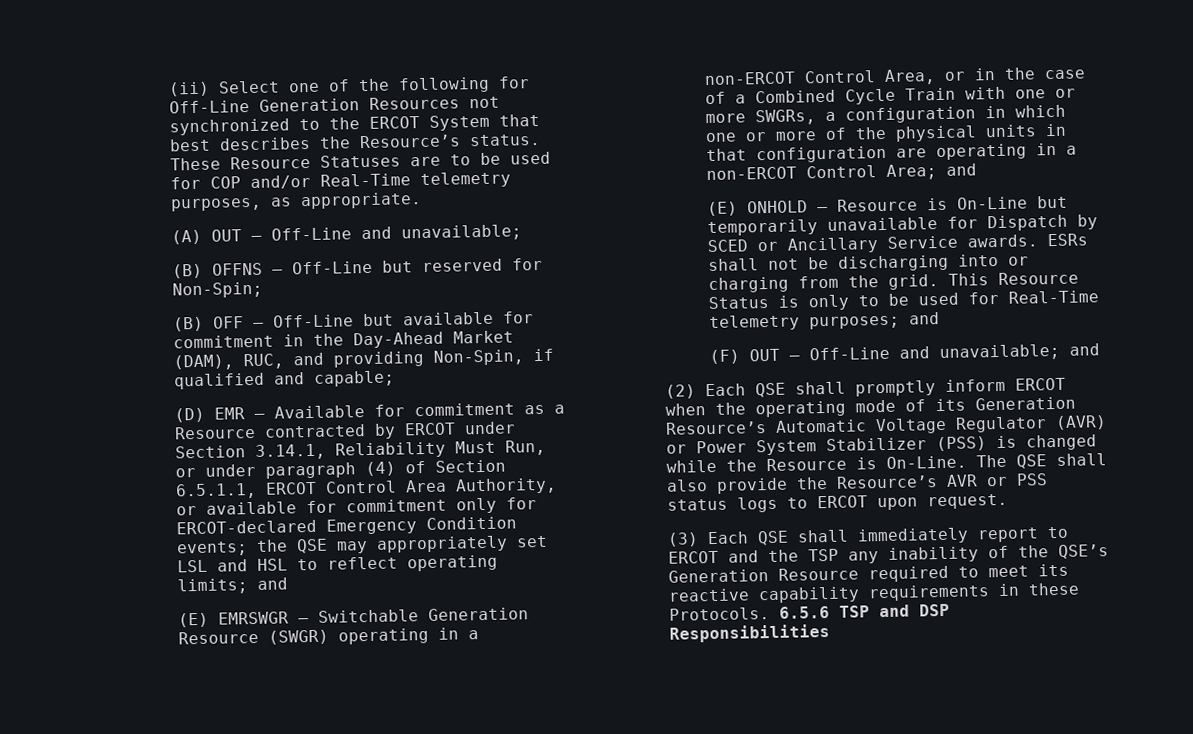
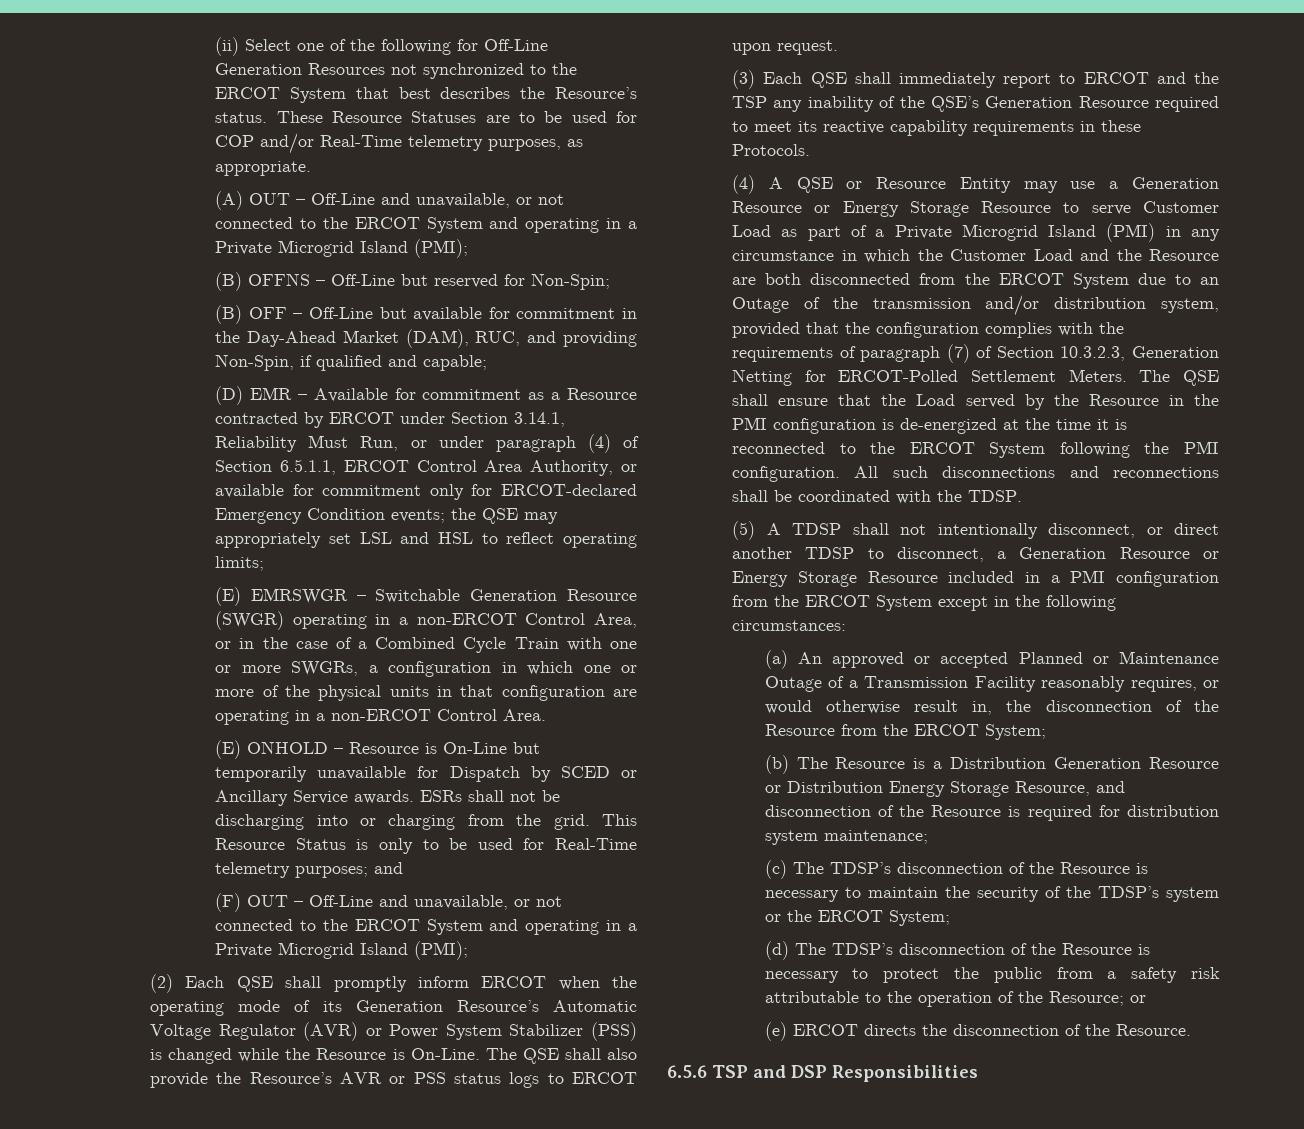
[401,224,523,242] unavailable; -> [416,193,565,208] [215,217,637,233] [215,239,469,258] unavailable, or not connected to the ERCOT System and operating in a Private Microgrid Island (PMI);
[257,577,289,590] and -> (265, 563) none
[886,163,978,180] Area; and -> [503,709,547,721] Area.
[939,343,1101,362] unavailable; and -> [414,895,563,910] [215,919,637,935] [215,941,469,960] unavailable, or not connected to the ERCOT System and operating in a Private Microgrid Island (PMI);
(770, 614) none -> [732,175,1219,194] [732,201,1219,217] [732,223,1220,242] [732,249,1219,263] [732,273,1219,289] [732,295,1219,316] [732,322,1125,338] [732,344,1219,363] [732,369,1219,386] [732,394,1219,410] [732,417,1128,434] [732,441,1219,458] [732,466,1219,482] [732,490,1023,504] [732,521,1219,540] [732,547,1219,562] [732,570,1219,587] [732,595,1117,611] [732,620,847,631] [764,650,1219,669] [764,676,1219,692] [764,700,1219,715] [764,724,1046,740] [764,755,1219,774] [764,781,1125,797] [764,805,1219,821] [764,830,928,845] [764,860,1148,879] [764,886,1220,902] [764,910,950,926] [764,941,1150,960] [764,967,1221,983] [764,991,1146,1007] [764,1022,1191,1041] // (4) A QSE or Resource Entity may use a Generation Resource or Energy Storage Resource to serve Customer Load as part of a Private Microgrid Island (PMI) in any circumstance in which the Customer Load and the Resource are both disconnected from the ERCOT System due to an Outage of the transmission and/or distribution system, provided that the configuration complies with the requirements of paragraph (7) of Section 10.3.2.3, Generation Netting for ERCOT-Polled Settlement Meters. The QSE shall ensure that the Load served by the Resource in the PMI configuration is de-energized at the time it is reconnected to the ERCOT System following the PMI configuration. All such disconnections and reconnections shall be coordinated with the TDSP. // (5) A TDSP shall not intentionally disconnect, or direct another TDSP to disconnect, a Generation Resource or Energy Storage Resource included in a PMI configuration from the ERCOT System except in the following circumstances: // (a) An approved or accepted Planned or Maintenance Outage of a Transmission Facility reasonably requires, or would otherwise result in, the disconnection of the Resource from the ERCOT System; // (b) The Resource is a Distribution Generation Resource or Distribution Energy Storage Resource, and disconnection of the Resource is required for distribution system maintenance; // (c) The TDSP’s disconnection of the Resource is necessary to maintain the security of the TDSP’s system or the ERCOT System; // (d) The TDSP’s disconnection of the Resource is necessary to protect the public from a safety risk attributable to the operation of the Resource; or // (e) ERCOT directs the disconnection of the Resource. //

